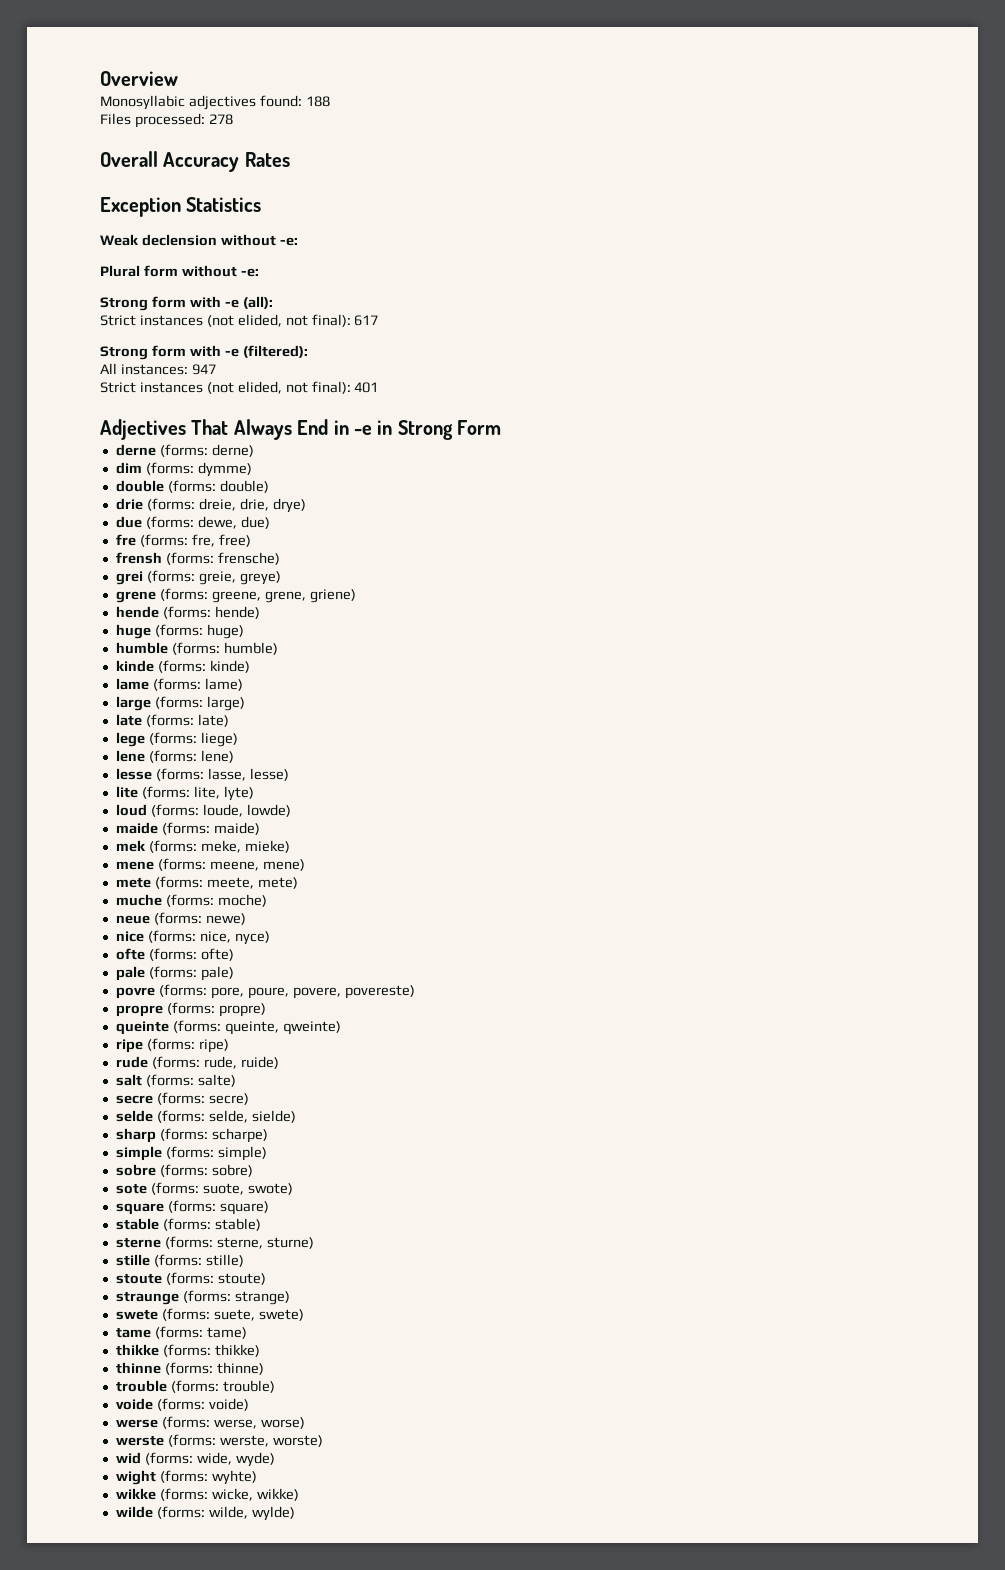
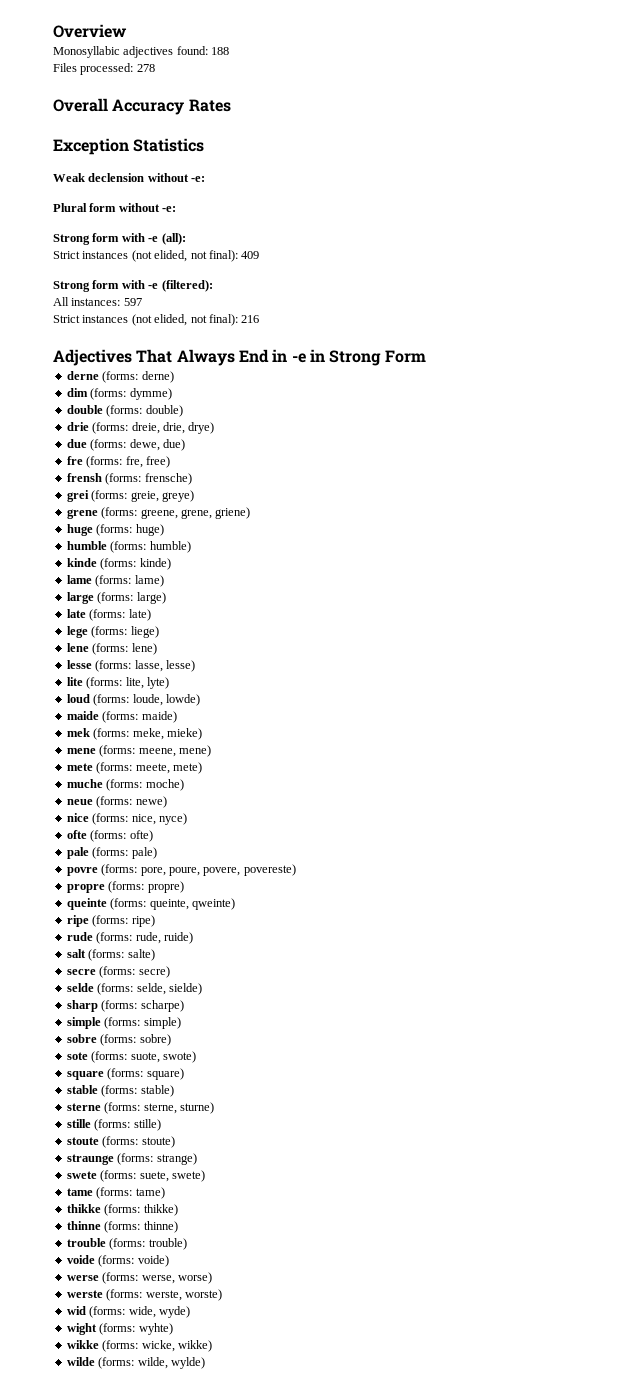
[354,315,379,326] 617 -> [241,251,260,259] 409
[191,364,216,375] [100,381,379,394] 947 // Strict instances (not elided, not final): 401 -> [123,298,142,306] [53,314,260,326] 597 // Strict instances (not elided, not final): 216
[115,606,260,619] // hende (forms: hende) -> (251, 513) none

